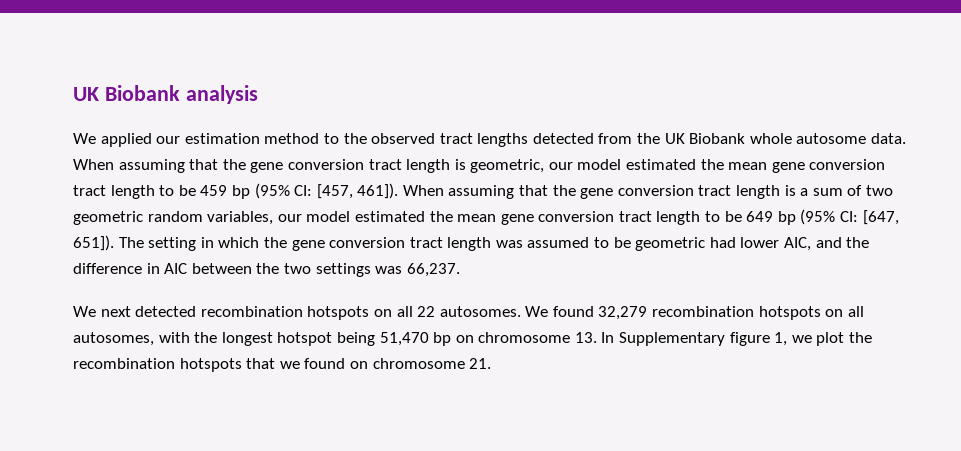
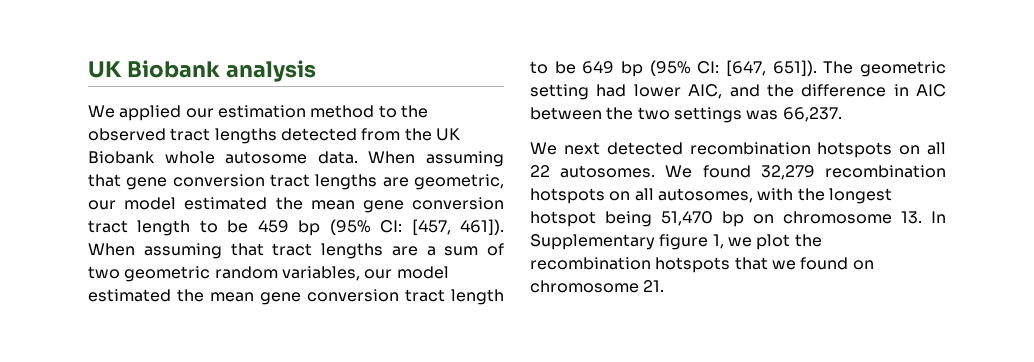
[222,159,466,173] the gene conversion tract length is -> [126,174,409,190] gene conversion tract lengths are
[552,185,796,199] the gene conversion tract length is -> [272,243,418,259] tract lengths are
[148,237,706,251] setting in which the gene conversion tract length was assumed to be geometric -> [860,61,946,77] [530,84,589,100] geometric setting

